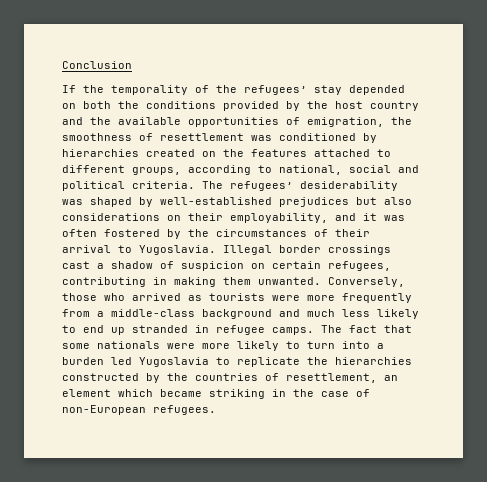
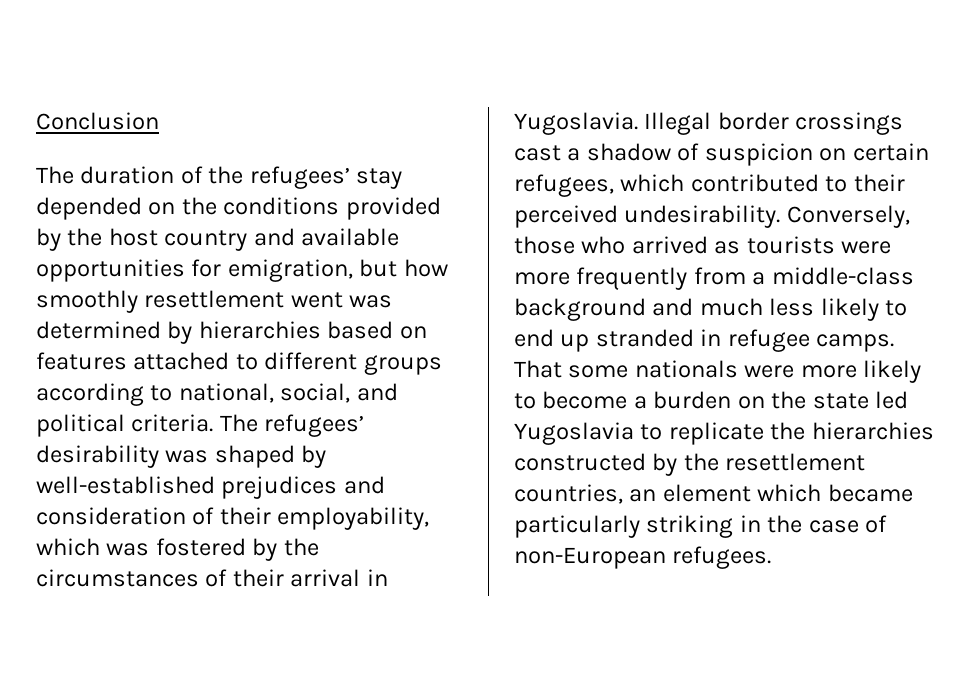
[62,85,188,95] If the temporality -> [36,166,175,184] The duration
[83,101,111,109] both -> (176, 208) none
[90,117,111,125] the -> (295, 237) none
[286,117,412,127] [62,133,377,143] [62,149,244,157] of emigration, the smoothness of resettlement was conditioned by hierarchies created on the -> [191,259,448,282] [36,290,393,313] [36,321,427,344] for emigration, but how smoothly resettlement went was determined by hierarchies based on
[132,167,181,175] groups, -> [363,355,442,375] groups
[349,165,391,173] social -> [280,383,351,403] social,
[300,181,398,191] desiderability -> [36,445,159,468] desirability
[356,197,412,205] [62,213,405,223] [62,229,97,237] but also considerations on their employability, and it was often -> [343,476,385,494] [36,507,430,530] [36,538,150,556] and consideration of their employability, which was
[118,245,132,253] to -> [366,569,388,586] in
[62,277,321,287] contributing in making them unwanted. -> [620,174,905,192] [514,205,781,228] which contributed to their perceived undesirability.
[321,325,412,333] The fact that -> [514,360,562,378] That
[307,341,384,349] [62,357,104,365] turn into a burden -> [542,391,869,409] become a burden on the state
[195,373,377,383] countries of resettlement, -> [725,453,866,471] [514,484,623,504] resettlement countries,
(202, 393) none -> [514,515,640,538] particularly

